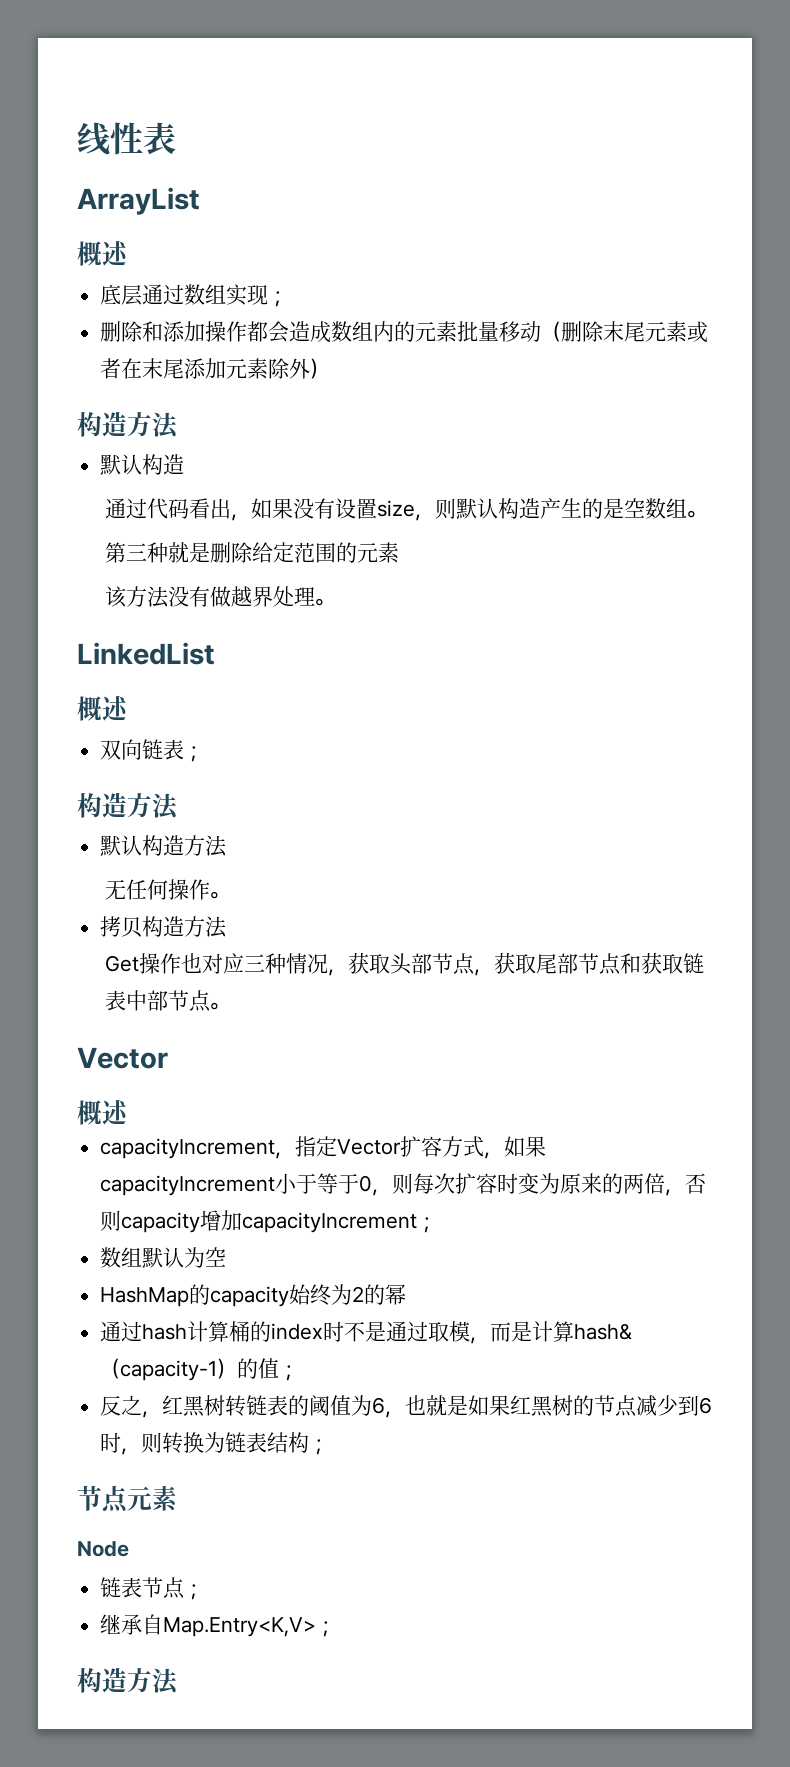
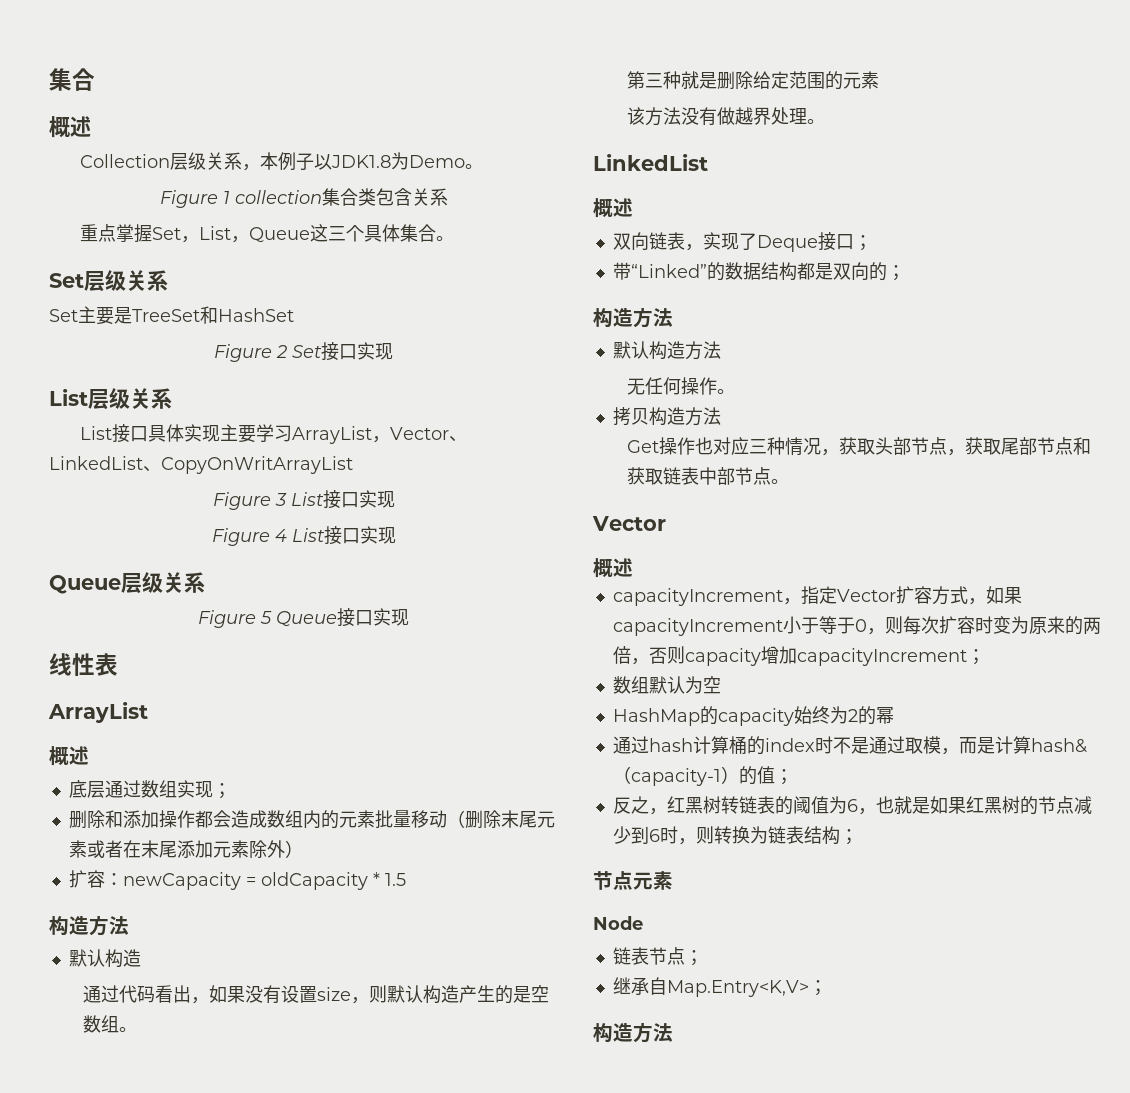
(77, 139) none -> [49,68,95,91] [49,116,91,138] [80,152,484,171] [159,188,448,208] [80,224,455,243] [49,270,168,292] [49,306,294,325] [214,342,393,362] [49,388,172,410] [80,424,468,444] [49,456,353,474] [212,490,395,510] [211,526,396,546] [49,572,205,594] [198,608,409,628] 集合 // 概述 // Collection层级关系，本例子以JDK1.8为Demo。 // Figure 1 collection集合类包含关系 // 重点掌握Set，List，Queue这三个具体集合。 // Set层级关系 // Set主要是TreeSet和HashSet // Figure 2 Set接口实现 // List层级关系 // List接口具体实现主要学习ArrayList，Vector、LinkedList、CopyOnWritArrayList // Figure 3 List接口实现 // Figure 4 List接口实现 // Queue层级关系 // Figure 5 Queue接口实现 //
(331, 368) none -> [68,870,406,890] // 扩容：newCapacity = oldCapacity * 1.5
(185, 749) none -> [684,232,872,252] [612,262,887,281] ，实现了Deque接口； // 带“Linked”的数据结构都是双向的

